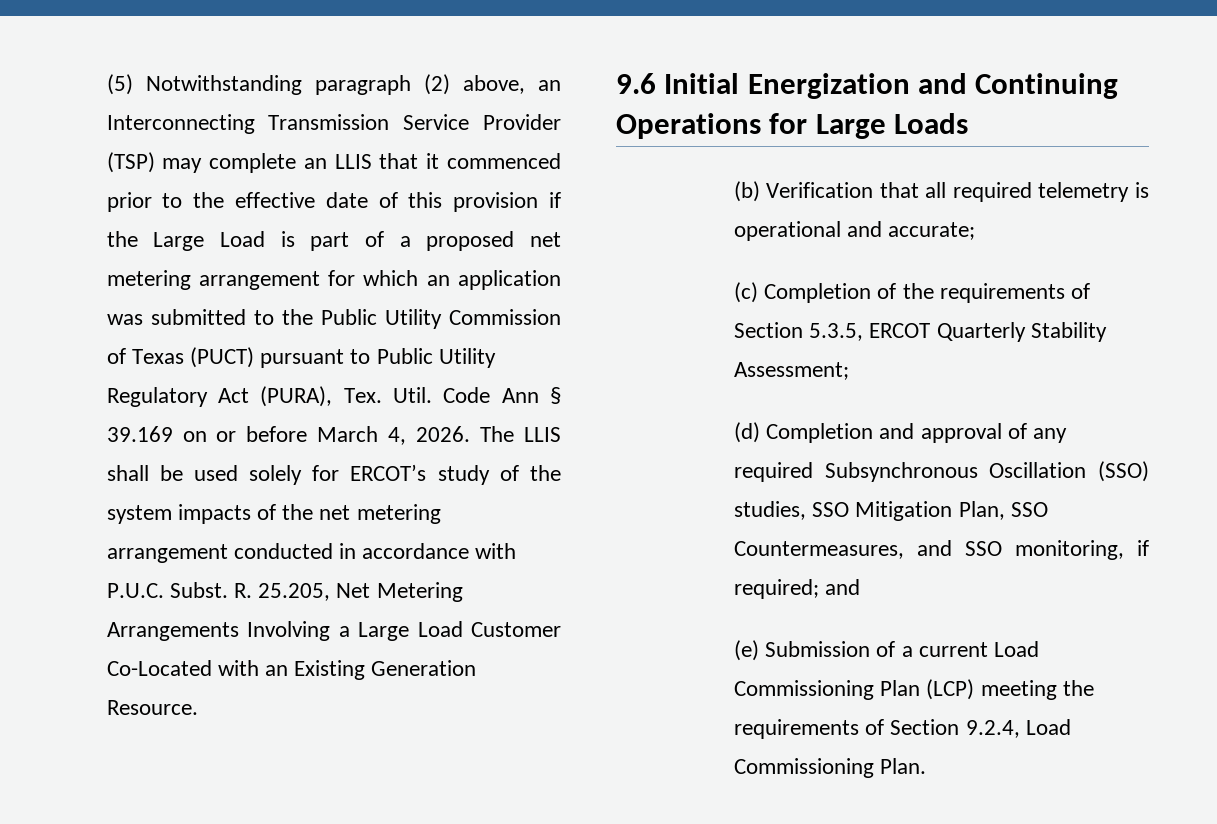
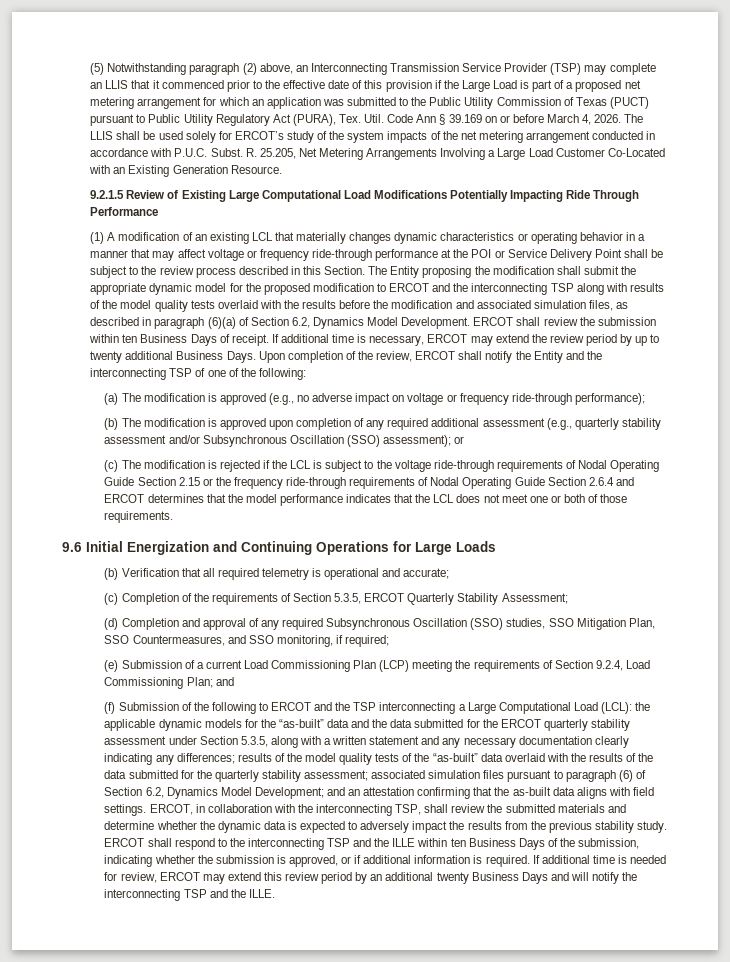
(198, 707) none -> [90,190,640,202] [90,207,159,216] [90,232,645,244] [90,249,664,261] [90,266,636,278] [90,283,664,295] [90,300,628,312] [90,317,656,329] [89,334,660,346] [90,351,602,363] [90,368,306,380] [104,393,645,405] [104,418,661,430] [104,435,465,447] [104,460,660,472] [104,477,634,489] [104,494,628,506] [104,511,174,523] // 9.2.1.5 Review of Existing Large Computational Load Modifications Potentially Impacting Ride Through Performance // (1) A modification of an existing LCL that materially changes dynamic characteristics or operating behavior in a manner that may affect voltage or frequency ride-through performance at the POI or Service Delivery Point shall be subject to the review process described in this Section. The Entity proposing the modification shall submit the appropriate dynamic model for the proposed modification to ERCOT and the interconnecting TSP along with results of the model quality tests overlaid with the results before the modification and associated simulation files, as described in paragraph (6)(a) of Section 6.2, Dynamics Model Development. ERCOT shall review the submission within ten Business Days of receipt. If additional time is necessary, ERCOT may extend the review period by up to twenty additional Business Days. Upon completion of the review, ERCOT shall notify the Entity and the interconnecting TSP of one of the following: // (a) The modification is approved (e.g., no adverse impact on voltage or frequency ride-through performance); // (b) The modification is approved upon completion of any required additional assessment (e.g., quarterly stability assessment and/or Subsynchronous Oscillation (SSO) assessment); or // (c) The modification is rejected if the LCL is subject to the voltage ride-through requirements of Nodal Operating Guide Section 2.15 or the frequency ride-through requirements of Nodal Operating Guide Section 2.6.4 and ERCOT determines that the model performance indicates that the LCL does not meet one or both of those requirements.
[825,579,861,595] and -> (390, 641) none
[880,758,927,774] Plan. -> [186,677,234,688] [104,702,651,714] [104,719,630,731] [104,736,629,748] [104,753,654,765] [104,770,646,782] [104,787,654,799] [104,804,626,816] [104,821,668,833] [104,838,640,850] [104,855,667,867] [104,872,638,884] [104,889,275,901] Plan; and // (f) Submission of the following to ERCOT and the TSP interconnecting a Large Computational Load (LCL): the applicable dynamic models for the “as-built” data and the data submitted for the ERCOT quarterly stability assessment under Section 5.3.5, along with a written statement and any necessary documentation clearly indicating any differences; results of the model quality tests of the “as-built” data overlaid with the results of the data submitted for the quarterly stability assessment; associated simulation files pursuant to paragraph (6) of Section 6.2, Dynamics Model Development; and an attestation confirming that the as-built data aligns with field settings. ERCOT, in collaboration with the interconnecting TSP, shall review the submitted materials and determine whether the dynamic data is expected to adversely impact the results from the previous stability study. ERCOT shall respond to the interconnecting TSP and the ILLE within ten Business Days of the submission, indicating whether the submission is approved, or if additional information is required. If additional time is needed for review, ERCOT may extend this review period by an additional twenty Business Days and will notify the interconnecting TSP and the ILLE.

